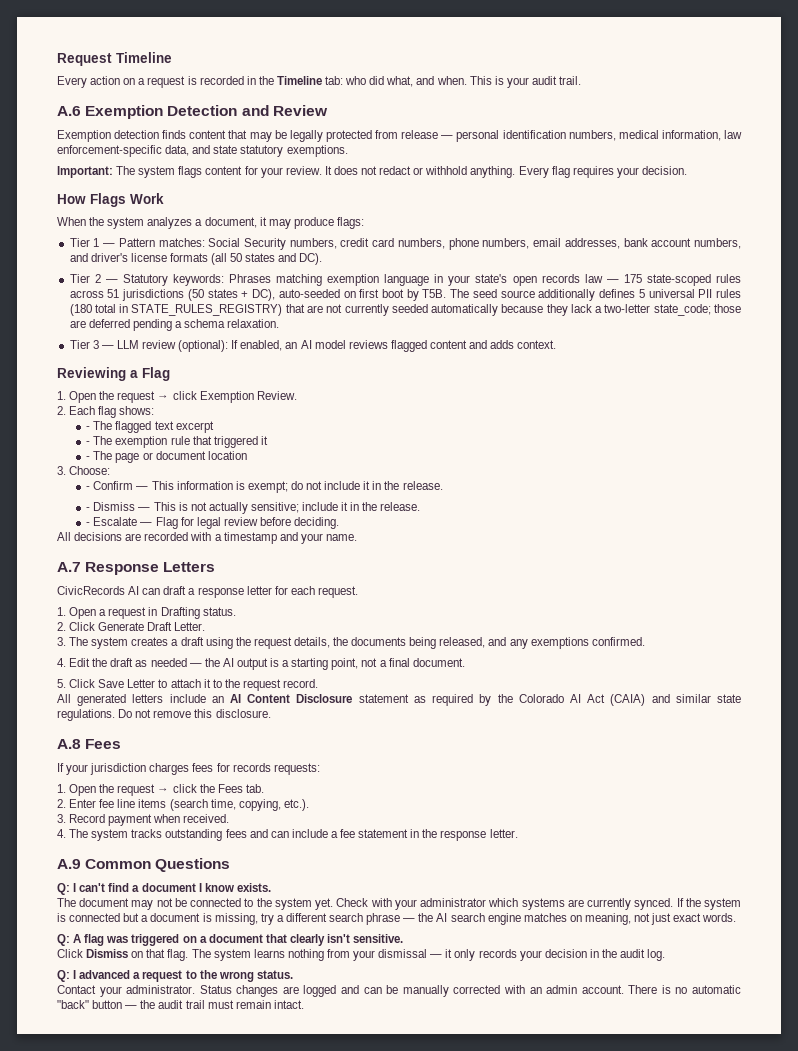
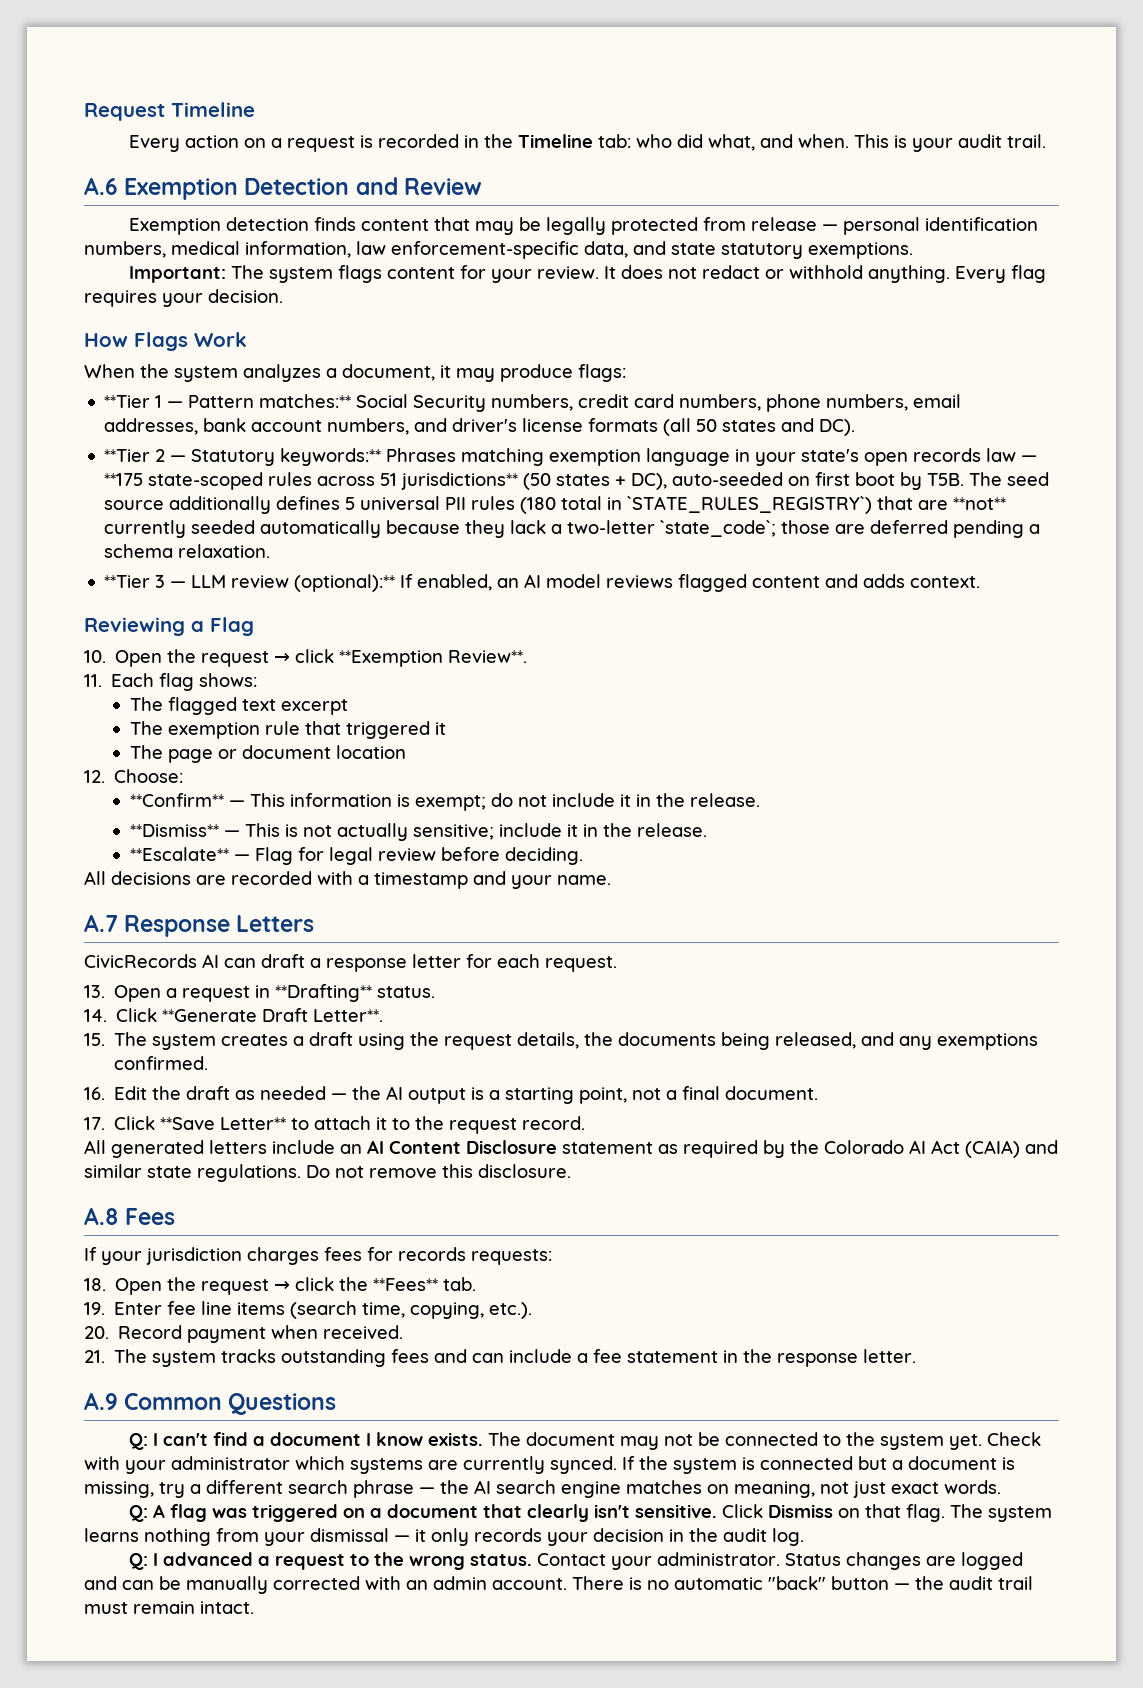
[69,238,90,247] Tier -> [104,395,151,408] **Tier
[158,238,205,247] matches: -> [259,394,352,408] matches:**
[69,274,90,283] Tier -> [104,449,151,462] **Tier
[172,274,224,286] keywords: -> [280,448,382,466] keywords:**
[623,274,642,283] 175 -> [104,473,144,486] **175
[122,289,185,301] jurisdictions -> [401,472,519,490] jurisdictions**
[131,304,283,316] STATE_RULES_REGISTRY) -> [627,496,873,514] `STATE_RULES_REGISTRY`)
[326,304,343,313] not -> [953,497,1007,510] **not**
[653,304,711,316] state_code; -> [660,520,777,537] `state_code`;
[69,340,90,349] Tier -> [104,575,151,588] **Tier
[178,340,229,352] (optional): -> [294,574,396,592] (optional):**
[57,391,297,403] [57,406,66,415] 1. Open the request → click Exemption Review. // 2. -> [84,649,528,667] [84,674,102,687] 10. Open the request → click **Exemption Review**. // 11.
[86,426,91,430] - -> (258, 680) none
[86,441,91,445] - -> (349, 707) none
[86,456,91,460] - -> (447, 728) none
[57,466,66,475] 3. -> [84,770,105,783] 12.
[86,481,134,490] - Confirm -> [130,793,225,807] **Confirm**
[86,502,136,511] - Dismiss -> [130,824,220,837] **Dismiss**
[86,517,138,526] - Escalate -> [130,847,230,861] **Escalate**
[57,607,66,616] 1. -> [84,985,105,998] 13.
[160,607,236,619] [57,622,206,631] [57,637,66,646] Drafting status. // 2. Click Generate Draft Letter. // 3. -> [275,984,436,1002] [84,1008,384,1022] [84,1033,105,1046] **Drafting** status. // 14. Click **Generate Draft Letter**. // 15.
[57,658,66,667] 4. -> [84,1087,105,1100] 16.
[57,679,156,688] 5. Click Save Letter -> [84,1116,287,1130] 17. Click **Save Letter**
[57,784,66,793] 1. -> [84,1278,106,1291] 18.
[217,784,243,793] Fees -> [373,1278,439,1291] **Fees**
[57,799,66,808] 2. -> [84,1302,105,1315] 19.
[57,814,66,823] 3. -> [84,1326,109,1339] 20.
[57,829,66,838] 4. -> [84,1350,105,1363] 21.
(271, 887) // -> (483, 1439) none
(404, 938) // -> (717, 1511) none
(293, 974) // -> (532, 1560) none

